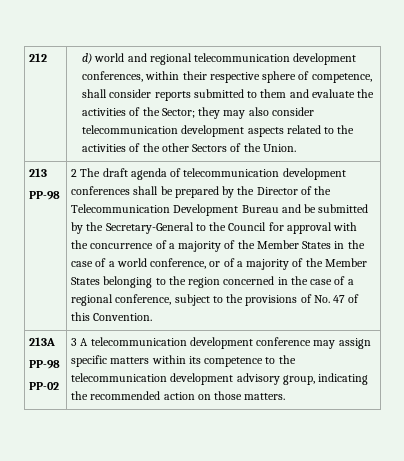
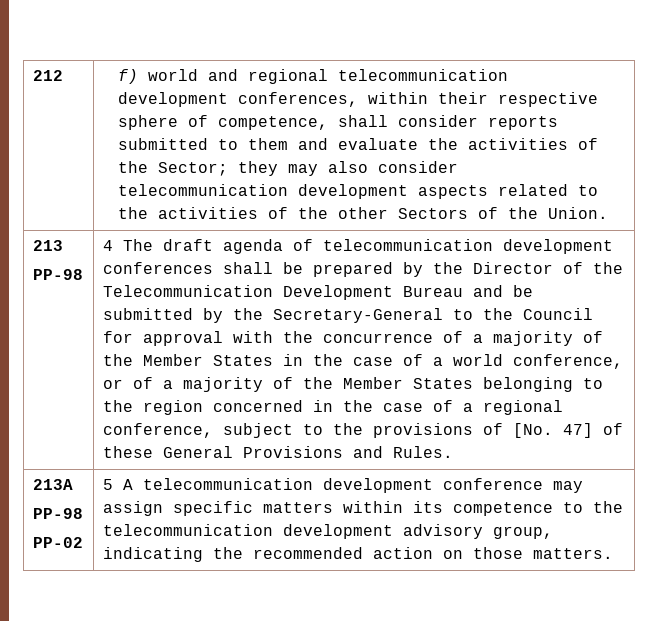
[82,53,93,64] d) -> [118,69,139,84] f)
[71,169,78,177] 2 -> [102,240,113,251] 4
[313,294,360,303] [71,312,153,321] No. 47 of this Convention. -> [512,423,623,438] [102,446,453,458] [No. 47] of these General Provisions and Rules.
[71,338,78,346] 3 -> [102,479,113,490] 5

